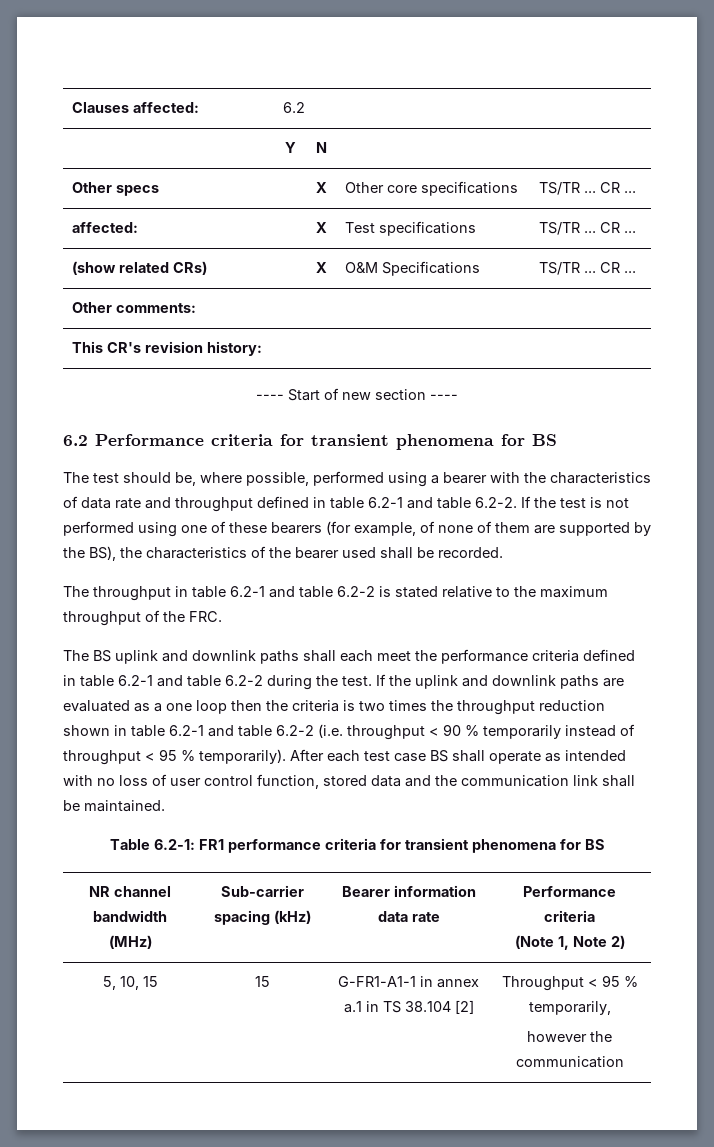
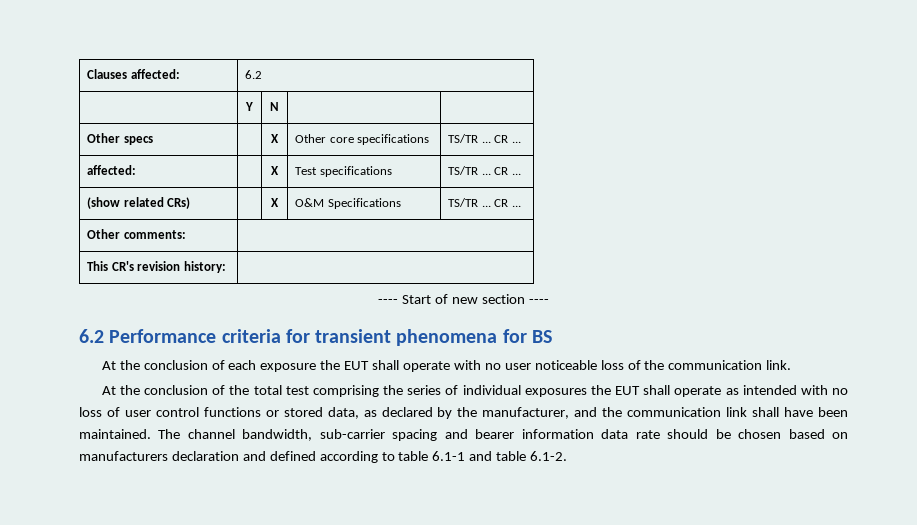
[63,471,651,487] [63,496,629,512] [63,521,651,537] [63,546,503,561] [63,586,608,601] [63,610,222,626] [63,649,635,664] [63,674,624,690] [63,700,605,715] [63,724,635,740] [63,749,448,765] The test should be, where possible, performed using a bearer with the characteristics of data rate and throughput defined in table 6.2-1 and table 6.2-2. If the test is not performed using one of these bearers (for example, of none of them are supported by the BS), the characteristics of the bearer used shall be recorded. // The throughput in table 6.2-1 and table 6.2-2 is stated relative to the maximum throughput of the FRC. // The BS uplink and downlink paths shall each meet the performance criteria defined in table 6.2-1 and table 6.2-2 during the test. If the uplink and downlink paths are evaluated as a one loop then the criteria is two times the throughput reduction shown in table 6.2-1 and table 6.2-2 (i.e. throughput < 90 % temporarily instead of throughput < 95 % temporarily). After each test case BS -> [101,360,792,372] [101,385,641,397] At the conclusion of each exposure the EUT shall operate with no user noticeable loss of the communication link. // At the conclusion of the total test comprising the series of individual exposures the EUT
[257,774,401,789] function, stored data -> [203,407,570,419] functions or stored data, as declared by the manufacturer,
[63,800,80,811] be -> [784,407,848,417] have been
[109,838,605,853] [89,886,171,897] [93,910,167,922] [108,935,152,949] [221,885,304,897] [214,910,311,925] [341,885,476,897] [377,911,440,922] [523,886,616,897] [544,910,595,922] [514,935,625,950] [102,976,158,990] [255,976,270,987] [338,976,479,988] [343,1000,474,1014] [501,975,638,991] [528,1001,611,1015] [527,1031,612,1042] [515,1056,624,1068] // Table 6.2-1: FR1 performance criteria for transient phenomena for BS // NR channel bandwidth (MHz) | Sub-carrier spacing (kHz) | Bearer information data rate | Performance criteria // (Note 1, Note 2) // 5, 10, 15 | 15 | G-FR1-A1-1 in annex a.1 in TS 38.104 [2] | Throughput < 95 % temporarily, // however the communication -> [158,429,849,441] [79,451,568,463] The channel bandwidth, sub-carrier spacing and bearer information data rate should be chosen based on manufacturers declaration and defined according to table 6.1-1 and table 6.1-2.

